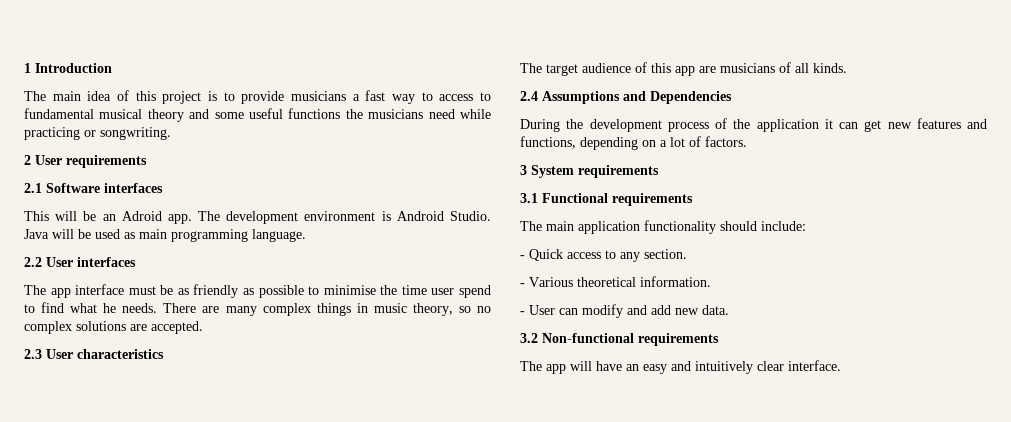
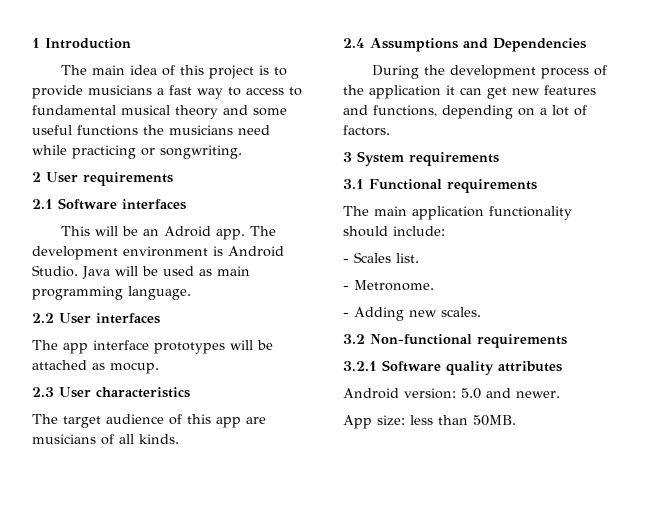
[128,284,491,298] [24,302,491,316] [24,321,203,334] must be as friendly as possible to minimise the time user spend to find what he needs. There are many complex things in music theory, so no complex solutions are accepted. -> [154,340,273,354] [32,360,159,374] prototypes will be attached as mocup.
[529,249,687,262] [520,276,711,287] [520,304,729,318] [520,333,719,346] [520,360,841,374] Quick access to any section. // - Various theoretical information. // - User can modify and add new data. // 3.2 Non-functional requirements // The app will have an easy and intuitively clear interface. -> [354,252,419,263] [343,280,434,291] [343,307,481,321] [343,334,567,348] [343,360,562,375] [343,388,560,399] [343,415,516,429] Scales list. // - Metronome. // - Adding new scales. // 3.2 Non-functional requirements // 3.2.1 Software quality attributes // Android version: 5.0 and newer. // App size: less than 50MB.

